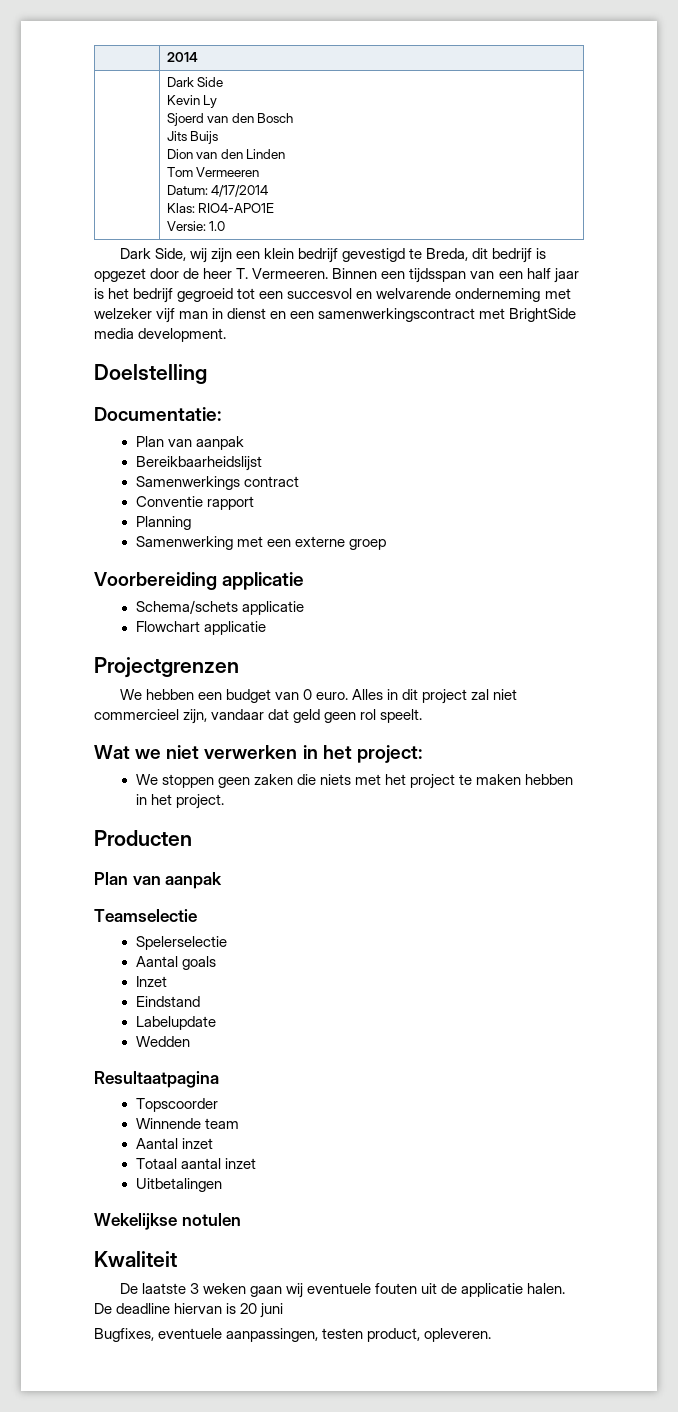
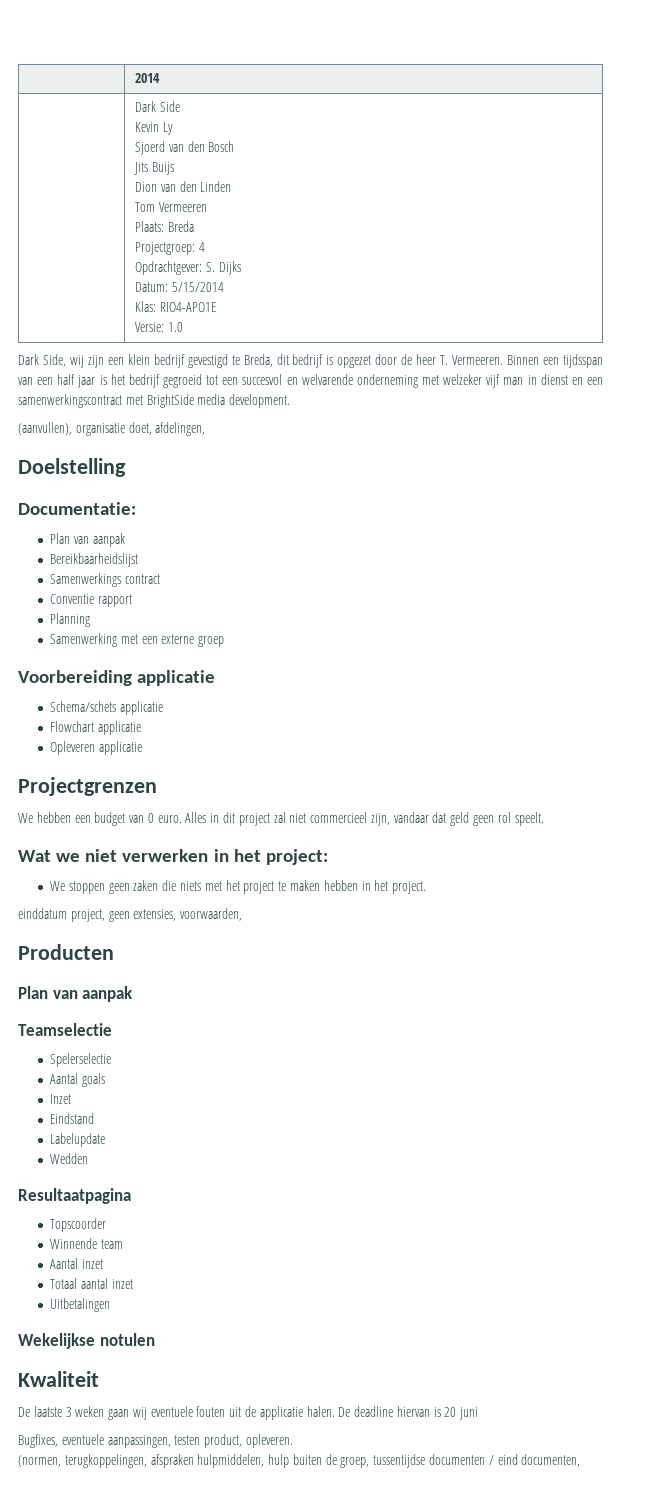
(260, 172) none -> [135,221,194,232] [135,242,205,255] [135,261,241,275] // Plaats: Breda // Projectgroep: 4 // Opdrachtgever: S. Dijks
[211,185,269,197] 4/17/2014 -> [171,282,224,292] 5/15/2014
(227, 335) none -> [18,422,206,436] // (aanvullen), organisatie doet, afdelingen,
(266, 628) none -> [50,741,142,755] // Opleveren applicatie
(224, 801) none -> [18,908,243,922] // einddatum project, geen extensies, voorwaarden,
(492, 1335) none -> [18,1454,581,1468] // (normen, terugkoppelingen, afspraken hulpmiddelen, hulp buiten de groep, tussentijdse documenten / eind documenten,

